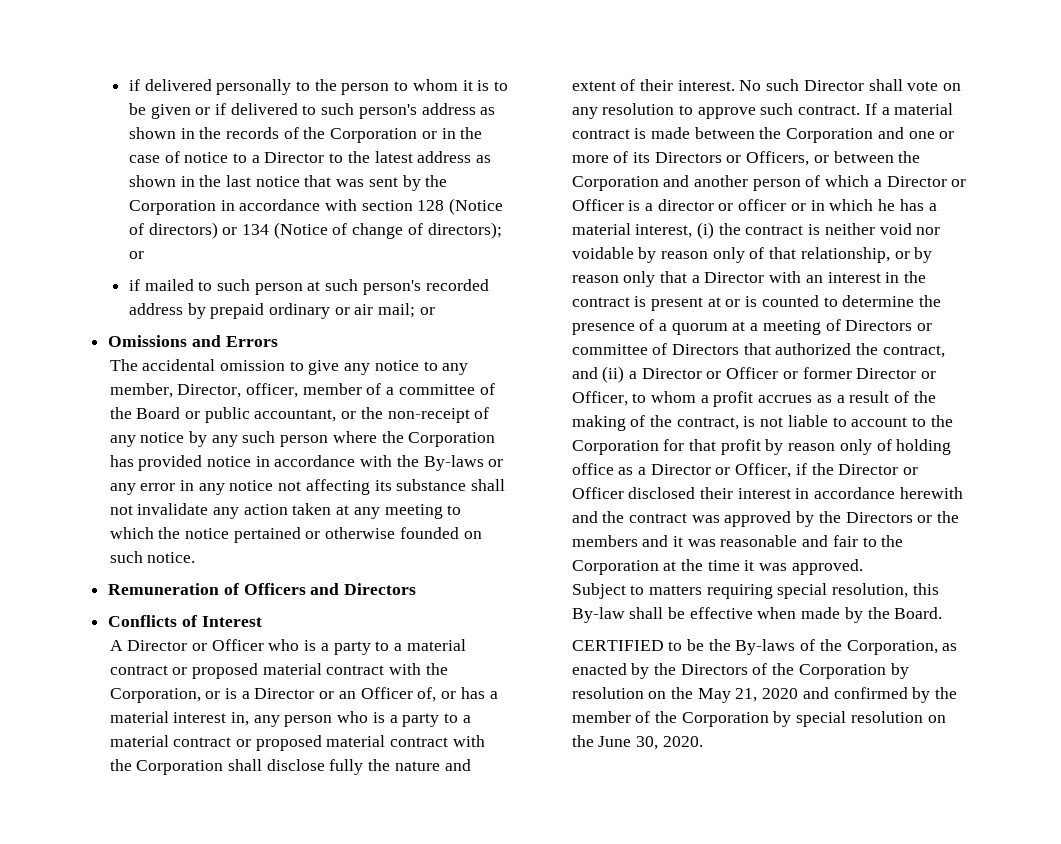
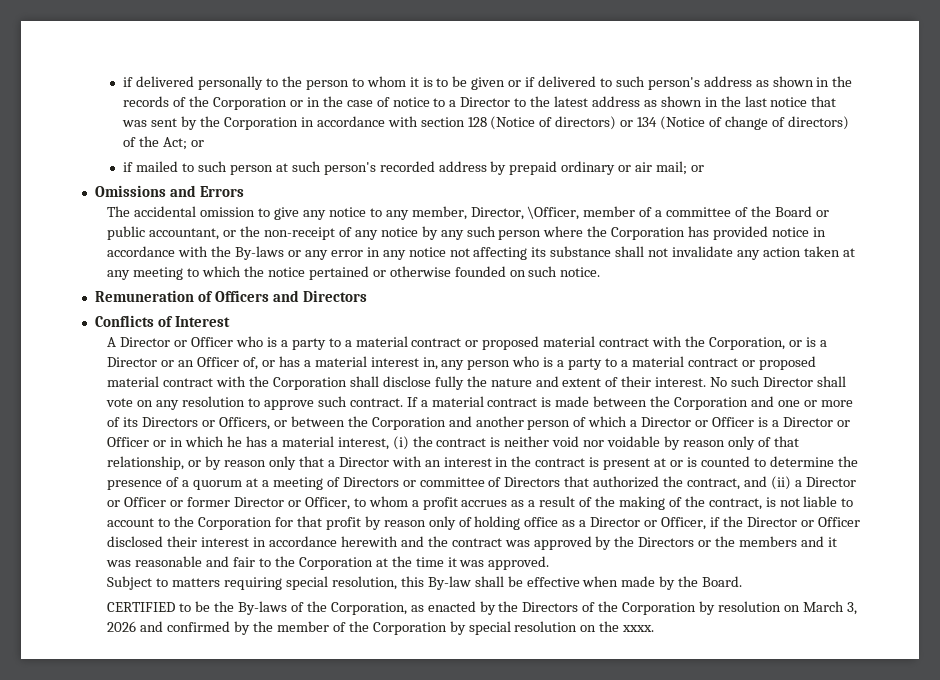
[427,222,502,239] directors); -> [787,116,849,130] [123,136,188,150] directors) of the Act;
[246,383,299,398] officer, -> [527,206,580,220] \Officer,
[657,199,787,211] director or officer -> [782,417,850,427] [107,437,150,447] Director or Officer
[671,687,799,703] the May 21, 2020 -> [802,601,857,615] [107,621,137,632] March 3, 2026
[598,736,703,750] June 30, 2020. -> [622,625,655,632] xxxx.

